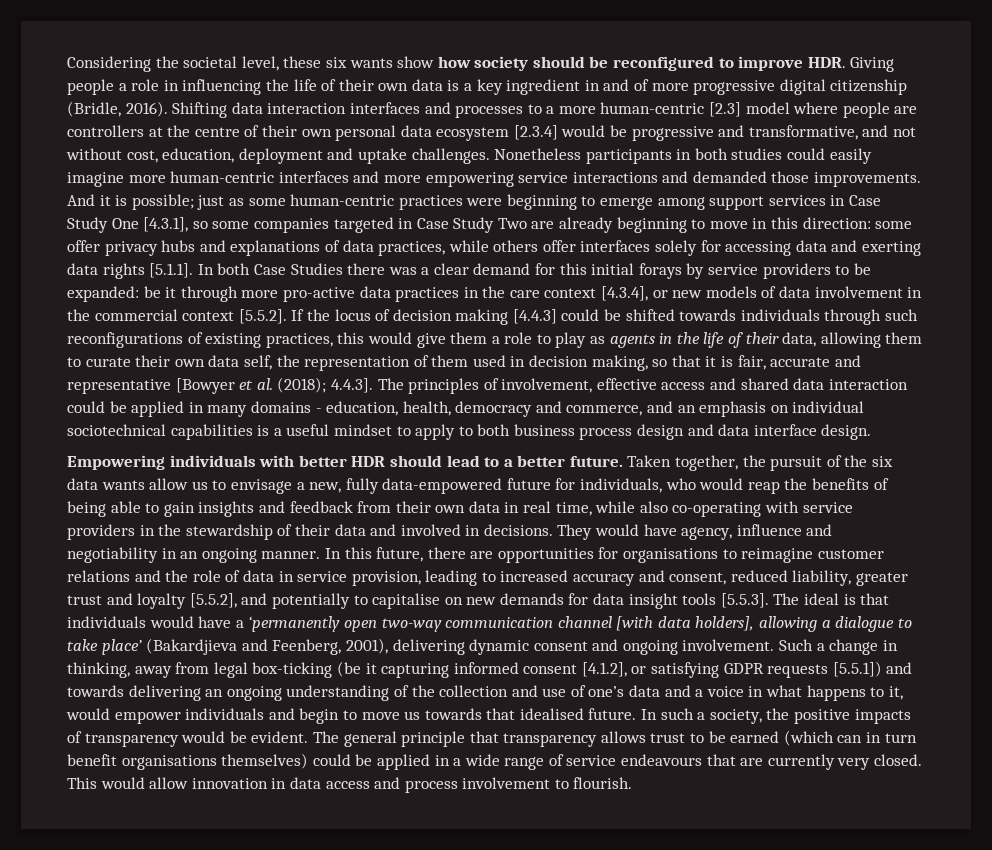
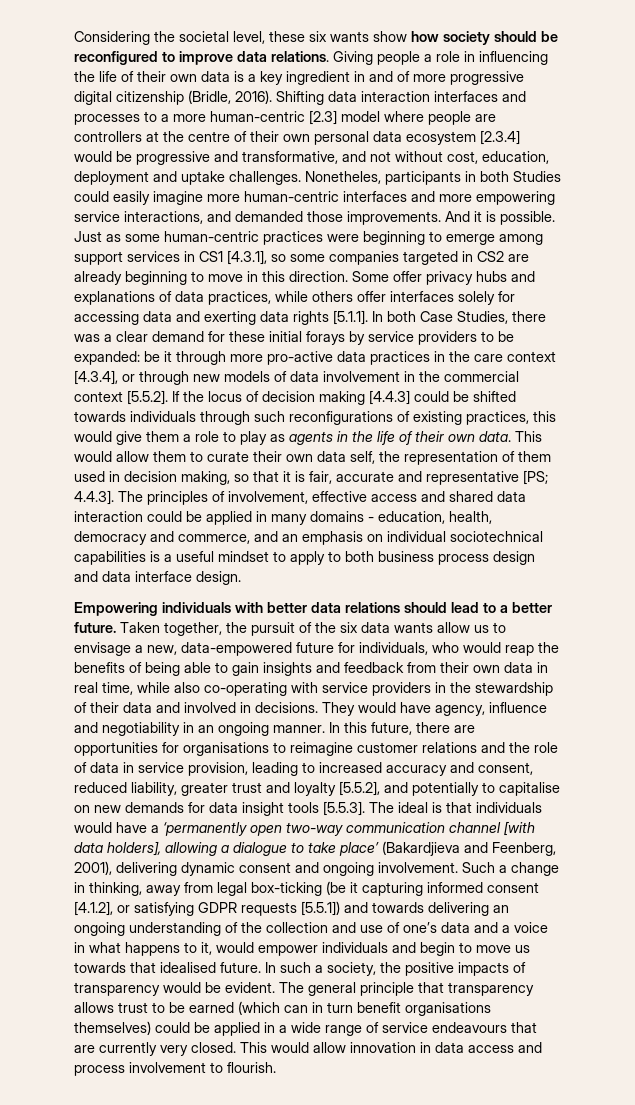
[807,57,846,68] HDR. -> [237,51,329,62] data relations.
[494,148,582,160] Nonetheless -> [305,171,381,184] Nonetheles,
[731,148,783,160] studies -> [513,171,561,182] Studies
[572,172,658,183] interactions -> [124,211,203,224] interactions,
[131,194,225,210] possible; just -> [500,211,555,225] [74,231,102,242] possible. Just
[849,195,882,206] [67,217,139,233] Case Study One -> [199,251,223,262] CS1
[416,217,527,233] Case Study Two -> [477,251,504,262] CS2
[802,217,913,229] direction: some -> [289,271,389,282] direction. Some
[290,263,343,275] Studies -> [457,311,508,324] Studies,
[559,263,587,275] this -> [229,331,265,342] these
(668, 294) none -> [139,371,189,385] through
[782,332,881,348] data, allowing -> [448,431,542,442] [74,451,149,462] own data. This would allow
[175,377,327,394] [Bowyer et al. (2018); -> [523,470,548,485] [PS;
[351,456,386,467] HDR -> [311,602,400,613] data relations
[345,478,379,494] fully -> (177, 650) none

